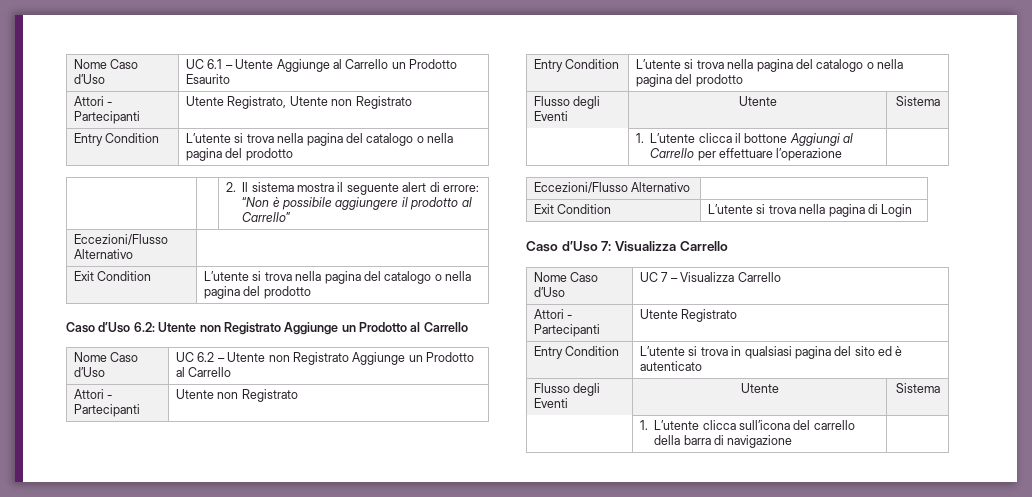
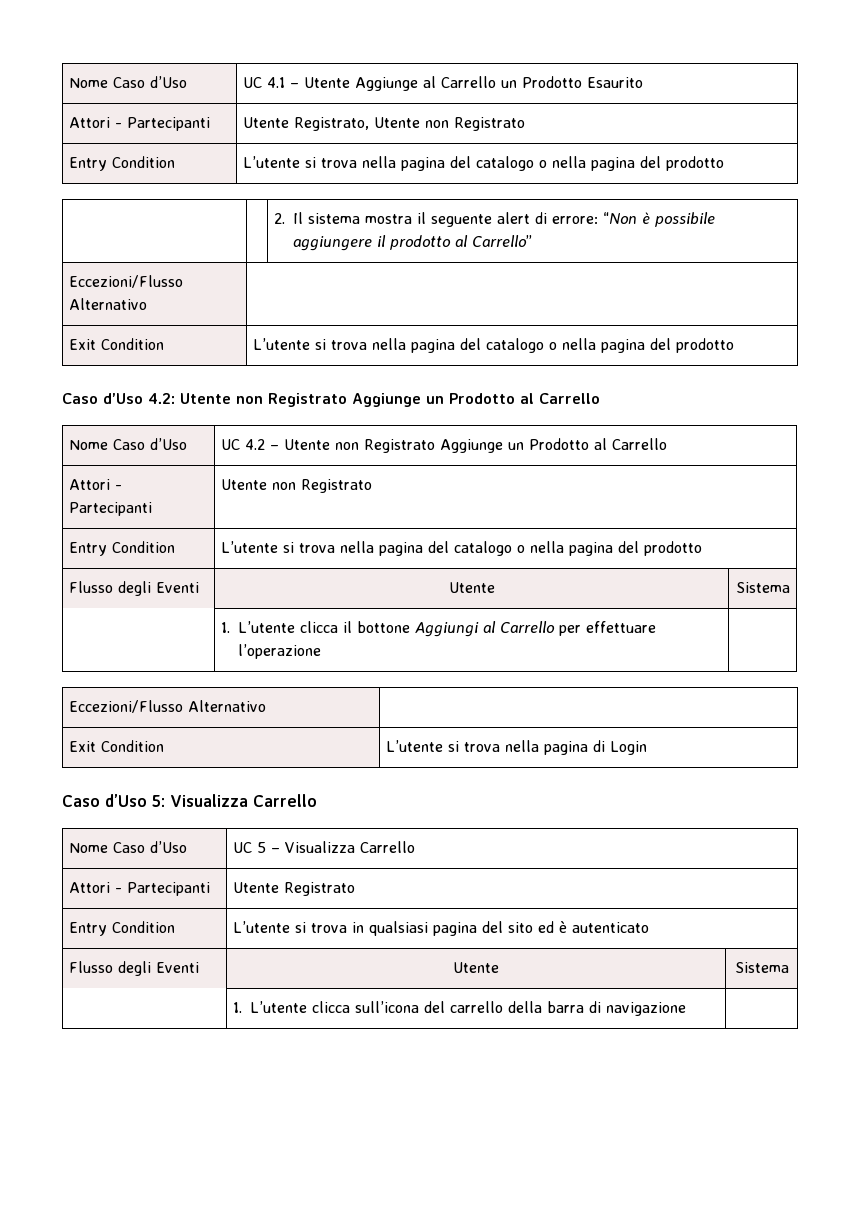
[74,59,139,69] [74,74,106,84] [186,59,223,69] Nome Caso d’Uso | UC 6.1 -> [68,76,187,88] [242,77,285,88] Nome Caso d’Uso | UC 4.1
[133,322,155,332] 6.2: -> [148,393,175,404] 4.2:
[197,352,215,362] 6.2 -> [244,439,265,450] 4.2
[601,241,612,251] 7: -> [152,795,165,807] 5:
[661,272,669,282] 7 -> [256,842,266,853] 5

